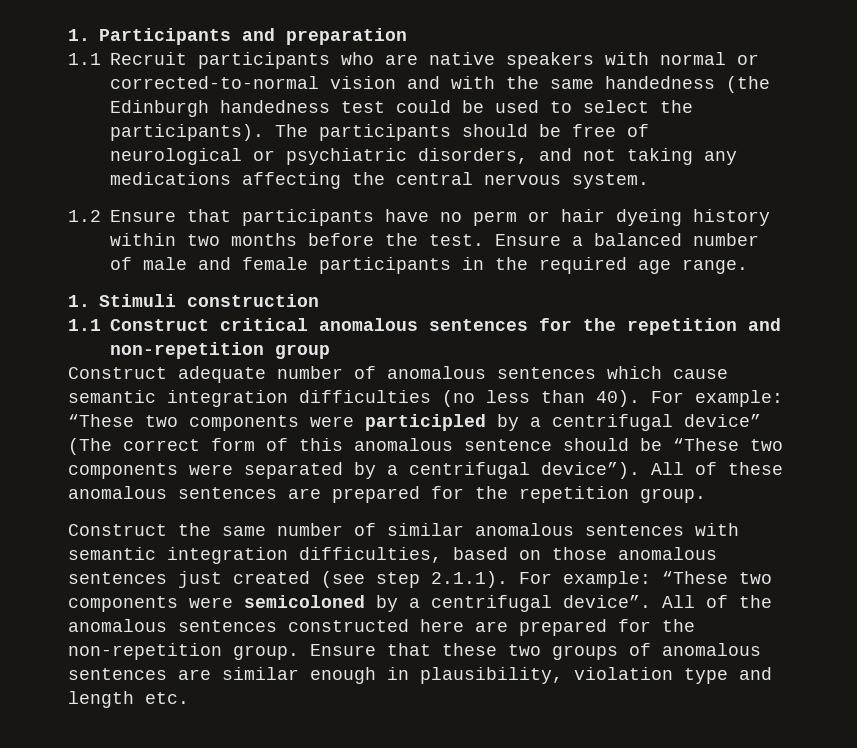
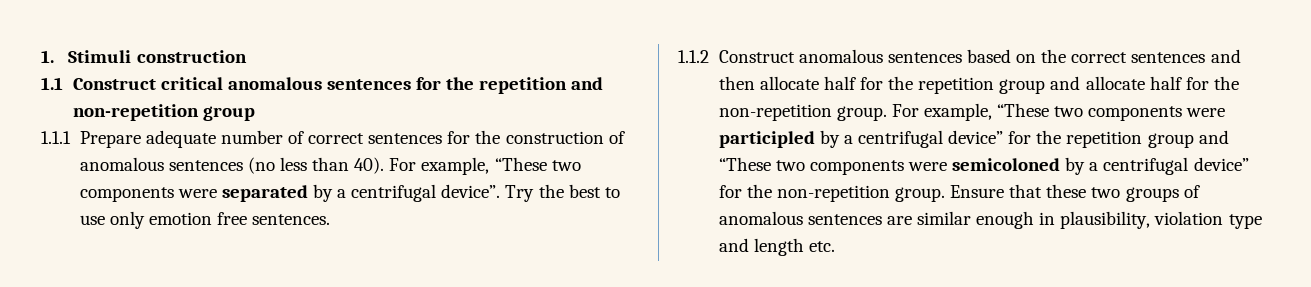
[68,28,407,45] [68,52,759,69] [110,76,770,93] [110,100,693,117] [110,124,649,141] [110,148,737,165] [110,172,649,189] [68,209,770,226] [110,233,759,246] [110,257,748,274] [68,295,90,307] 1. Participants and preparation // 1.1 Recruit participants who are native speakers with normal or corrected-to-normal vision and with the same handedness (the Edinburgh handedness test could be used to select the participants). The participants should be free of neurological or psychiatric disorders, and not taking any medications affecting the central nervous system. // 1.2 Ensure that participants have no perm or hair dyeing history within two months before the test. Ensure a balanced number of male and female participants in the required age range. // 1. -> [41,50,54,63] 1.
[68,367,167,379] Construct -> [41,131,141,148] 1.1.1 Prepare
[387,366,728,379] [68,390,431,407] anomalous sentences which cause semantic integration difficulties -> [308,130,625,144] [79,157,243,171] correct sentences for the construction of anomalous sentences
[695,390,783,407] example: -> [421,157,581,175] [79,184,620,202] [79,211,331,229] [678,49,1241,63] [718,76,1239,94] [718,103,992,121] example, “These two components were separated by a centrifugal device”. Try the best to use only emotion free sentences. // 1.1.2 Construct anomalous sentences based on the correct sentences and then allocate half for the repetition group and allocate half for the non-repetition group. For example,
[68,438,783,455] [68,462,783,479] [68,486,706,503] [68,523,739,536] [68,547,717,564] [68,571,651,588] (The correct form of this anomalous sentence should be “These two components were separated by a centrifugal device”). All of these anomalous sentences are prepared for the repetition group. // Construct the same number of similar anomalous sentences with semantic integration difficulties, based on those anomalous sentences just created (see step 2.1.1). For example: -> [1008,130,1229,148] for the repetition group and
[563,595,772,608] [68,619,607,636] device”. All of the anomalous sentences constructed here are prepared -> [1193,157,1249,171] device”

